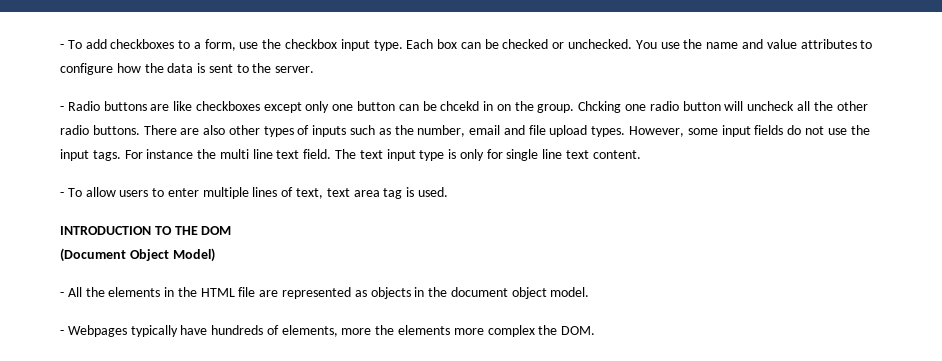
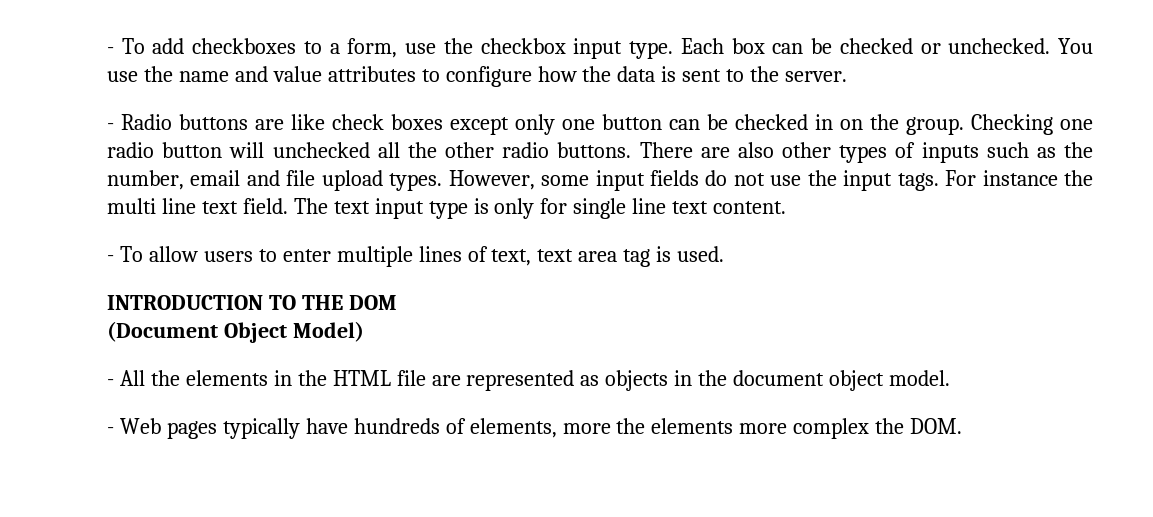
[195,101,260,111] checkboxes -> [332,114,443,130] check boxes
[440,101,480,111] chcekd -> [735,114,808,130] checked
[578,101,622,113] Chcking -> [971,114,1053,135] Checking
[747,101,795,111] uncheck -> [272,142,370,158] unchecked
[67,325,127,337] Webpages -> [119,418,217,439] Web pages

